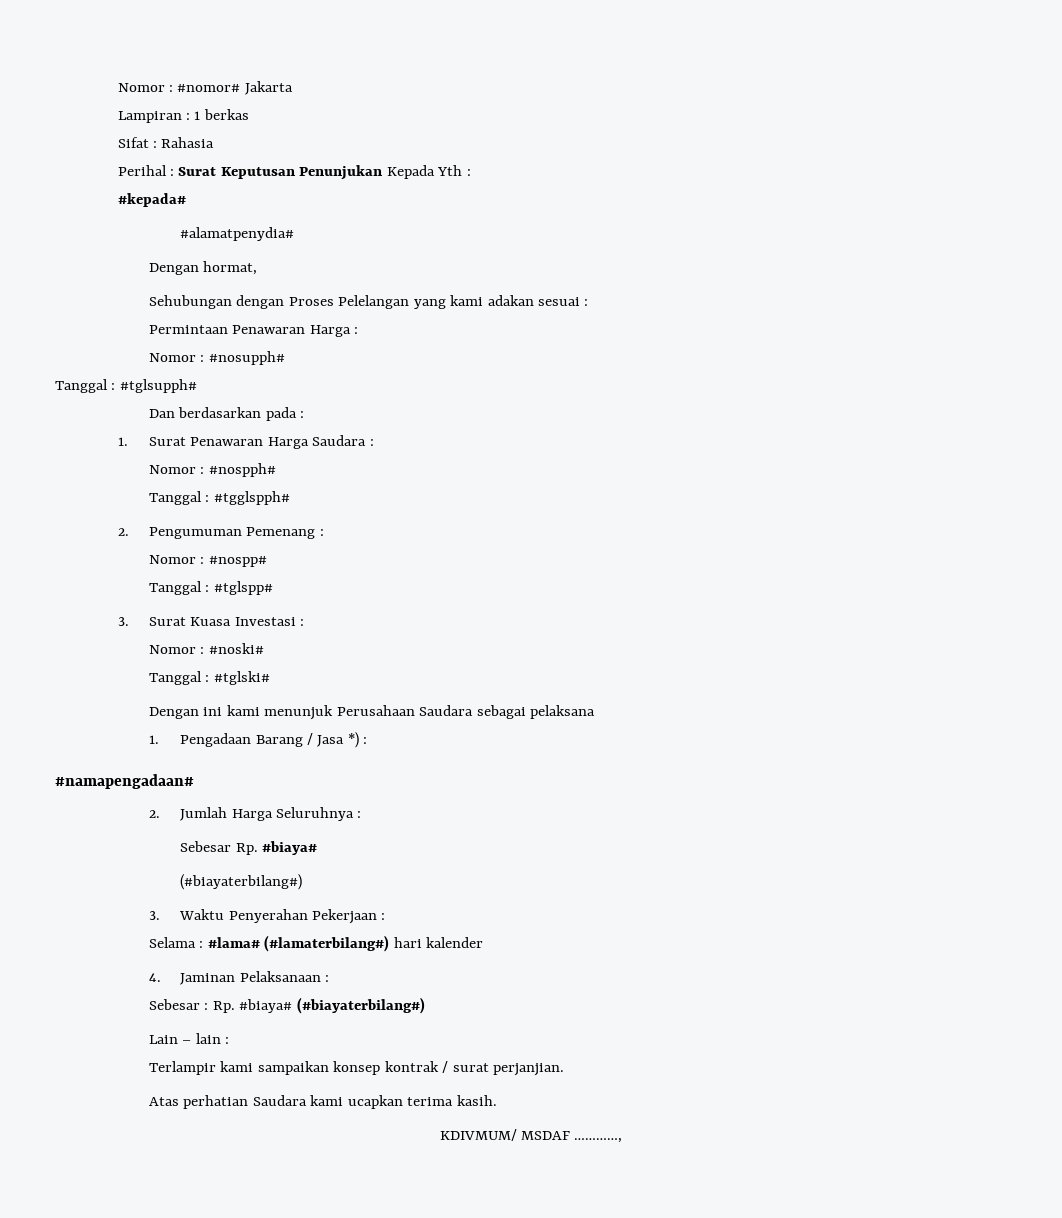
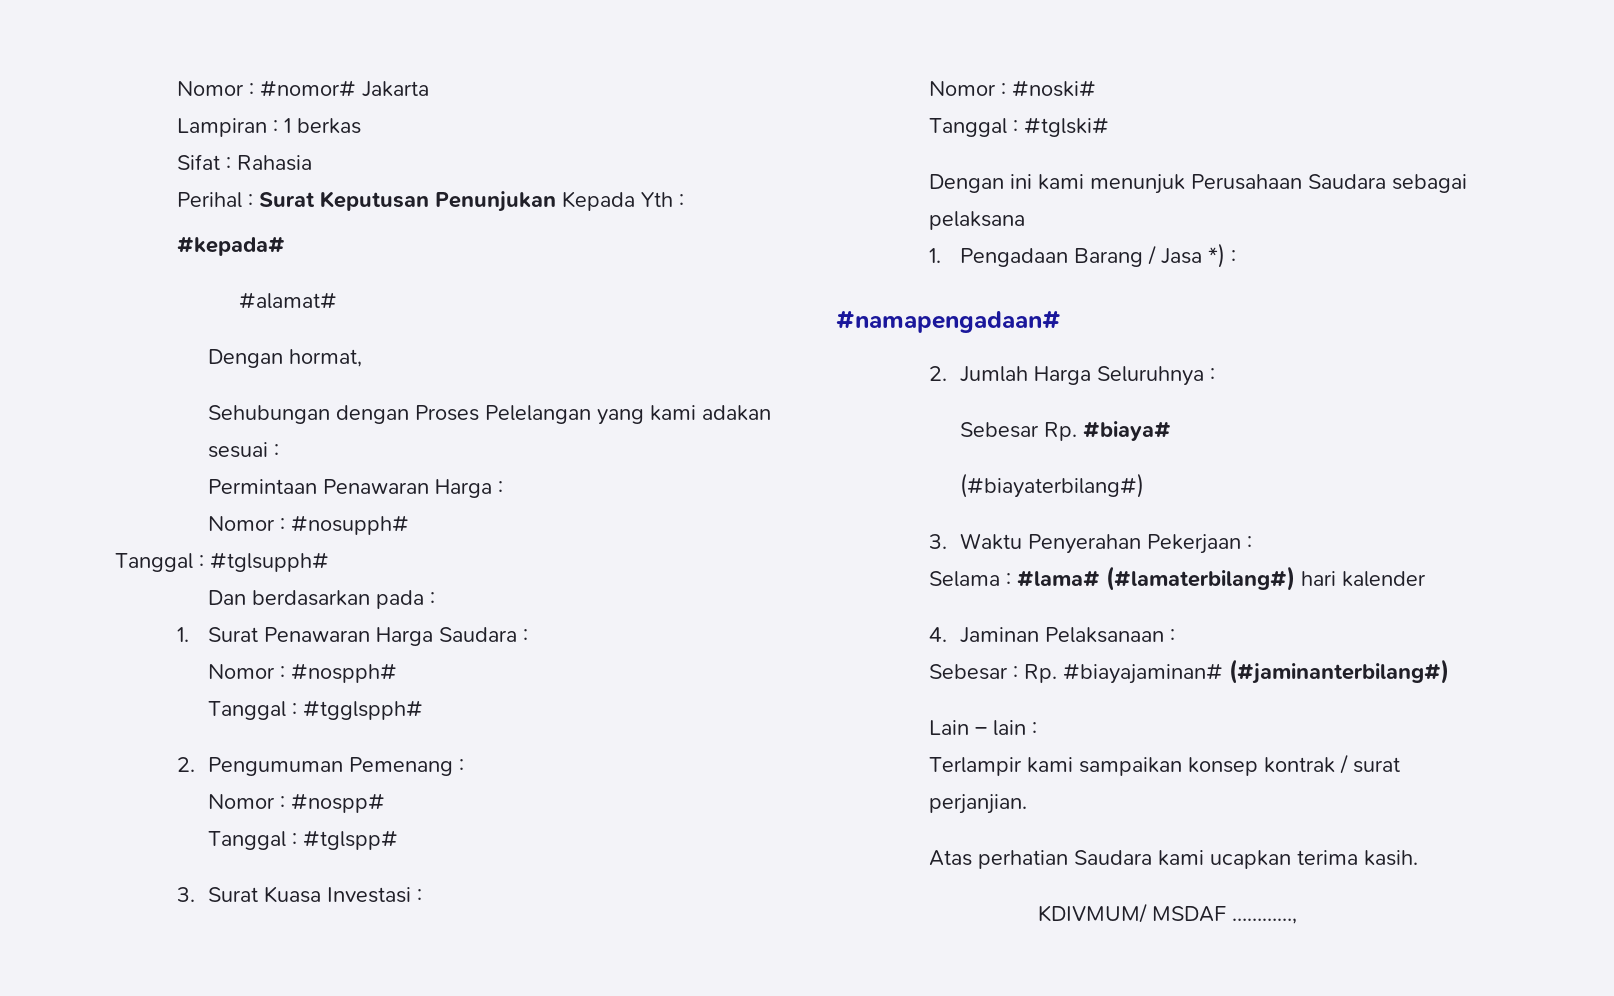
[180,227,295,241] #alamatpenydia# -> [239,292,338,309] #alamat#
[239,997,425,1014] #biaya# (#biayaterbilang#) -> [1063,659,1450,684] #biayajaminan# (#jaminanterbilang#)

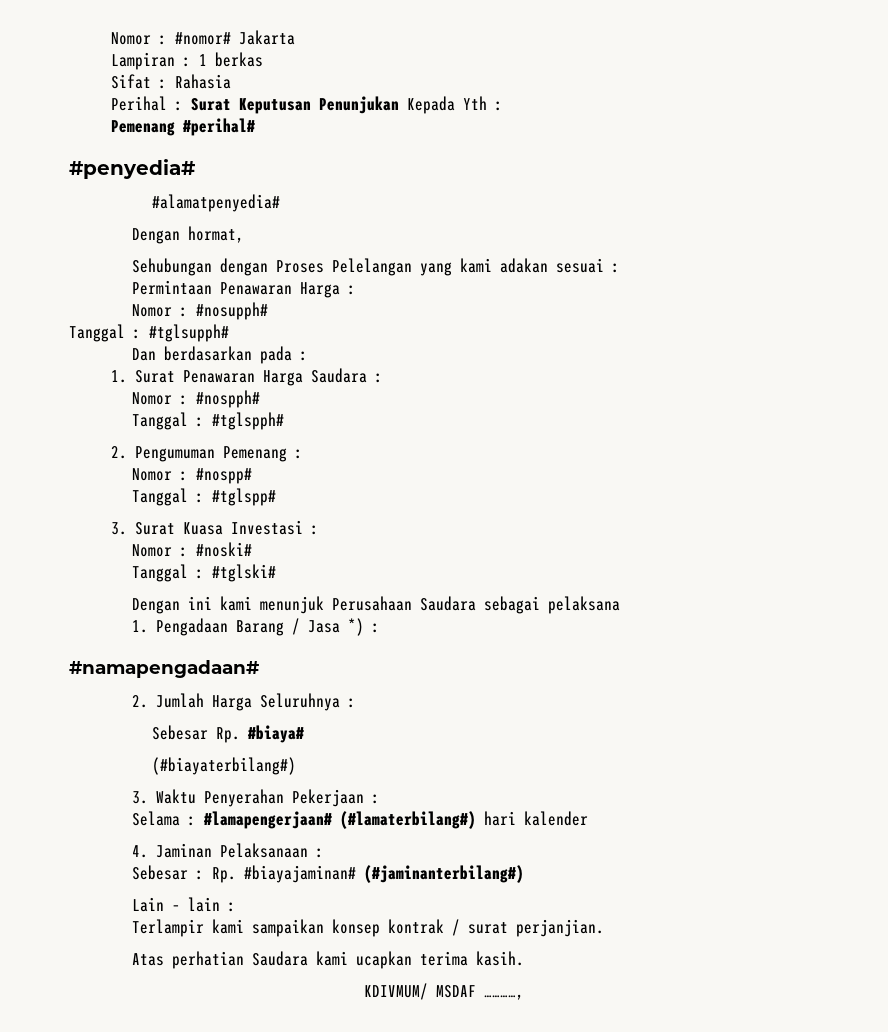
[177,236,286,256] [239,292,338,309] #kepada# // #alamat# -> [110,118,255,136] [69,159,195,179] [152,194,281,212] Pemenang #perihal# // #penyedia# // #alamatpenyedia#
[303,700,424,720] #tgglspph# -> [211,412,284,430] #tglspph#
[1017,570,1101,587] #lama# -> [202,811,332,829] #lamapengerjaan#

